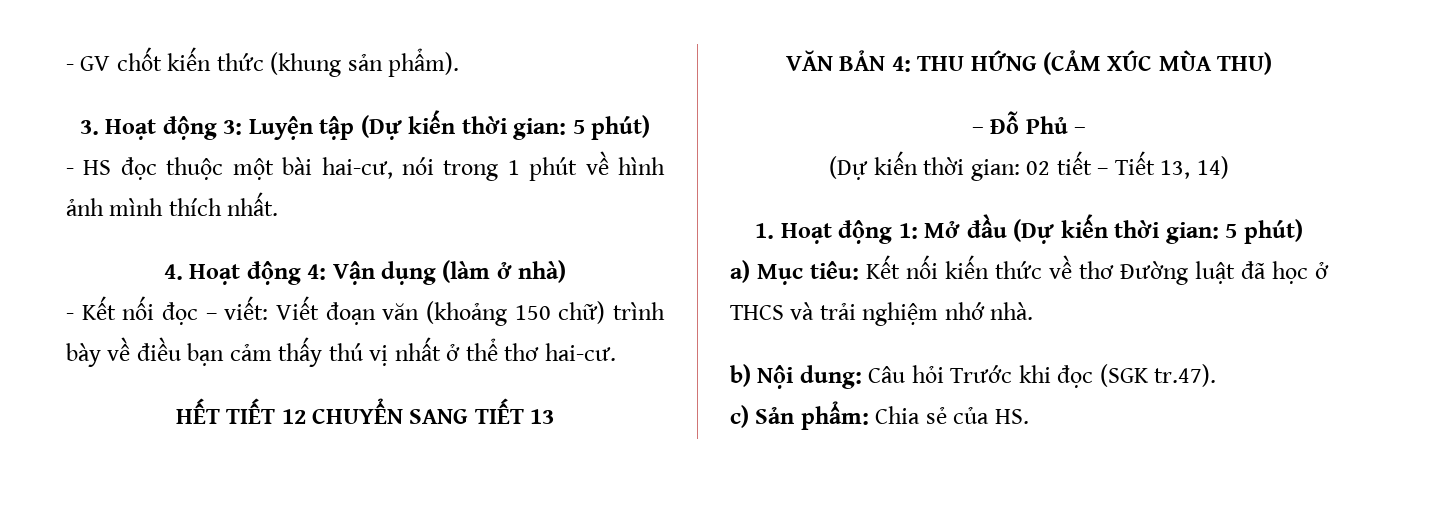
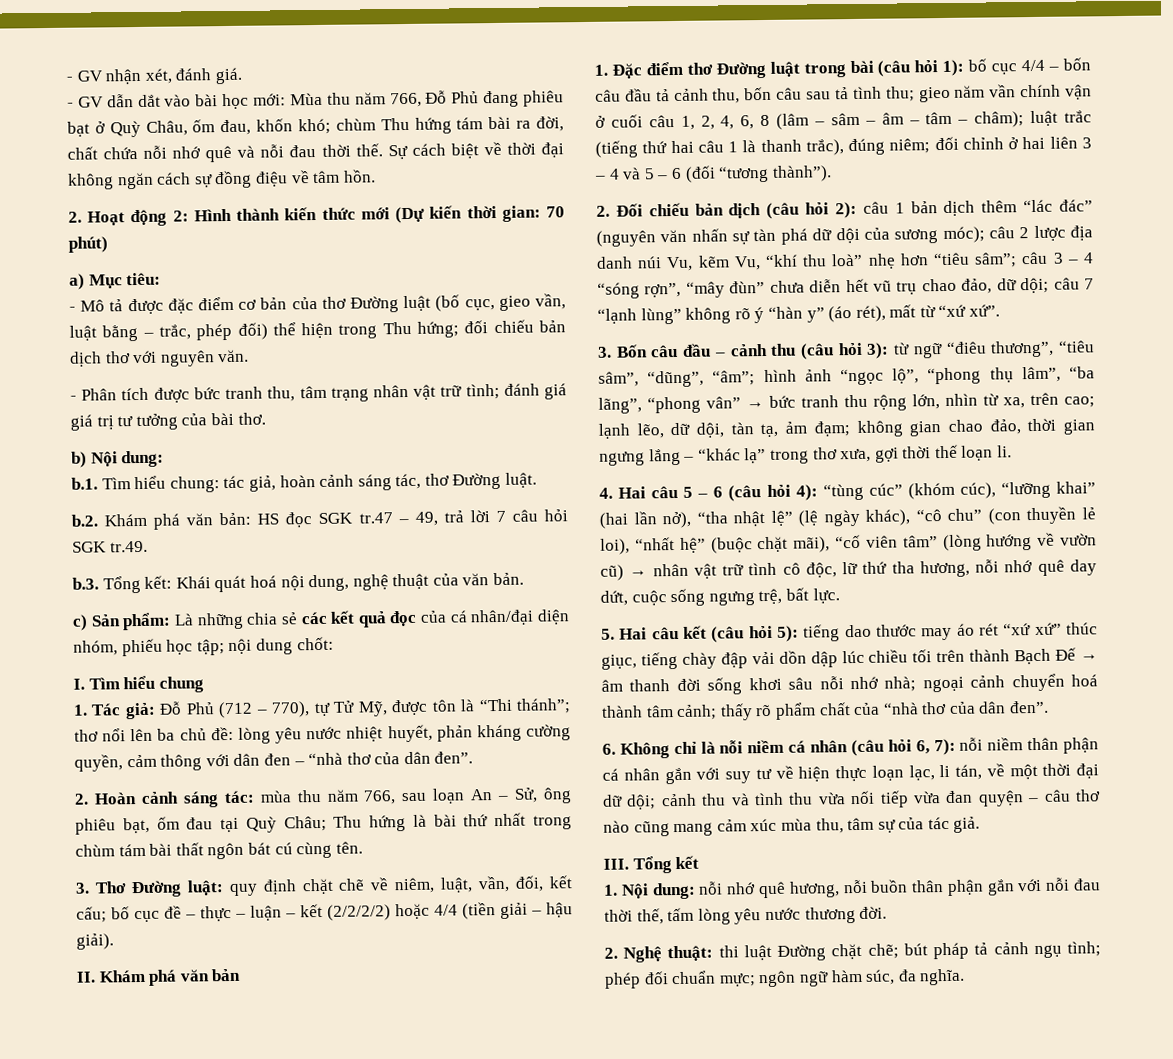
[66,47,460,77] [79,110,651,140] [66,151,665,181] [66,192,279,216] [163,260,567,285] [66,296,665,326] [66,337,616,367] [175,398,555,424] [785,50,1273,75] [971,111,1087,134] [829,151,1229,181] [755,214,1303,244] [730,255,1329,285] [730,302,1034,326] [730,364,1217,389] [730,401,1029,430] - GV chốt kiến thức (khung sản phẩm). // 3. Hoạt động 3: Luyện tập (Dự kiến thời gian: 5 phút) // - HS đọc thuộc một bài hai-cư, nói trong 1 phút về hình ảnh mình thích nhất. // 4. Hoạt động 4: Vận dụng (làm ở nhà) // - Kết nối đọc – viết: Viết đoạn văn (khoảng 150 chữ) trình bày về điều bạn cảm thấy thú vị nhất ở thể thơ hai-cư. // HẾT TIẾT 12 CHUYỂN SANG TIẾT 13 // VĂN BẢN 4: THU HỨNG (CẢM XÚC MÙA THU) // – Đỗ Phủ – // (Dự kiến thời gian: 02 tiết – Tiết 13, 14) // 1. Hoạt động 1: Mở đầu (Dự kiến thời gian: 5 phút) // a) Mục tiêu: Kết nối kiến thức về thơ Đường luật đã học ở THCS và trải nghiệm nhớ nhà. // b) Nội dung: Câu hỏi Trước khi đọc (SGK tr.47). // c) Sản phẩm: Chia sẻ của HS. -> [66,67,243,85] [67,90,564,110] [67,116,564,138] [67,141,564,163] [67,169,376,190] [68,205,565,227] [68,236,108,253] [69,272,162,290] [69,293,566,315] [69,319,567,342] [69,349,250,367] [70,383,567,403] [70,412,266,431] [71,450,165,468] [71,472,538,493] [71,509,568,530] [72,540,148,553] [72,572,525,594] [72,609,571,631] [73,636,334,657] [73,675,204,693] [73,698,571,720] [74,724,571,744] [74,751,474,772] [74,787,572,808] [75,812,572,835] [75,841,363,860] [75,875,573,898] [76,902,573,923] [76,933,114,950] [76,968,242,986] [594,57,1091,79] [595,84,1092,104] [595,110,1093,130] [595,136,1092,158] [595,165,832,183] [596,199,1093,219] [596,225,1093,247] [596,251,1094,272] [597,277,1094,299] [597,304,1001,325] [597,340,1095,360] [598,366,1095,388] [598,392,1095,414] [598,418,1095,439] [599,444,1013,466] [599,481,1096,502] [599,506,1096,529] [600,532,1097,555] [600,559,1097,581] [600,587,840,607] [601,622,1098,643] [601,647,1098,670] [601,673,1098,695] [601,700,1050,721] [602,737,1099,759] [602,763,1099,785] [602,789,1101,810] [603,816,981,837] [603,855,700,874] [603,877,1101,900] [604,906,888,925] [604,941,1101,963] [604,968,966,989] - GV nhận xét, đánh giá. // - GV dẫn dắt vào bài học mới: Mùa thu năm 766, Đỗ Phủ đang phiêu bạt ở Quỳ Châu, ốm đau, khốn khó; chùm Thu hứng tám bài ra đời, chất chứa nỗi nhớ quê và nỗi đau thời thế. Sự cách biệt về thời đại không ngăn cách sự đồng điệu về tâm hồn. // 2. Hoạt động 2: Hình thành kiến thức mới (Dự kiến thời gian: 70 phút) // a) Mục tiêu: // - Mô tả được đặc điểm cơ bản của thơ Đường luật (bố cục, gieo vần, luật bằng – trắc, phép đối) thể hiện trong Thu hứng; đối chiếu bản dịch thơ với nguyên văn. // - Phân tích được bức tranh thu, tâm trạng nhân vật trữ tình; đánh giá giá trị tư tưởng của bài thơ. // b) Nội dung: // b.1. Tìm hiểu chung: tác giả, hoàn cảnh sáng tác, thơ Đường luật. // b.2. Khám phá văn bản: HS đọc SGK tr.47 – 49, trả lời 7 câu hỏi SGK tr.49. // b.3. Tổng kết: Khái quát hoá nội dung, nghệ thuật của văn bản. // c) Sản phẩm: Là những chia sẻ các kết quả đọc của cá nhân/đại diện nhóm, phiếu học tập; nội dung chốt: // I. Tìm hiểu chung // 1. Tác giả: Đỗ Phủ (712 – 770), tự Tử Mỹ, được tôn là “Thi thánh”; thơ nổi lên ba chủ đề: lòng yêu nước nhiệt huyết, phản kháng cường quyền, cảm thông với dân đen – “nhà thơ của dân đen”. // 2. Hoàn cảnh sáng tác: mùa thu năm 766, sau loạn An – Sử, ông phiêu bạt, ốm đau tại Quỳ Châu; Thu hứng là bài thứ nhất trong chùm tám bài thất ngôn bát cú cùng tên. // 3. Thơ Đường luật: quy định chặt chẽ về niêm, luật, vần, đối, kết cấu; bố cục đề – thực – luận – kết (2/2/2/2) hoặc 4/4 (tiền giải – hậu giải). // II. Khám phá văn bản // 1. Đặc điểm thơ Đường luật trong bài (câu hỏi 1): bố cục 4/4 – bốn câu đầu tả cảnh thu, bốn câu sau tả tình thu; gieo năm vần chính vận ở cuối câu 1, 2, 4, 6, 8 (lâm – sâm – âm – tâm – châm); luật trắc (tiếng thứ hai câu 1 là thanh trắc), đúng niêm; đối chỉnh ở hai liên 3 – 4 và 5 – 6 (đối “tương thành”). // 2. Đối chiếu bản dịch (câu hỏi 2): câu 1 bản dịch thêm “lác đác” (nguyên văn nhấn sự tàn phá dữ dội của sương móc); câu 2 lược địa danh núi Vu, kẽm Vu, “khí thu loà” nhẹ hơn “tiêu sâm”; câu 3 – 4 “sóng rợn”, “mây đùn” chưa diễn hết vũ trụ chao đảo, dữ dội; câu 7 “lạnh lùng” không rõ ý “hàn y” (áo rét), mất từ “xứ xứ”. // 3. Bốn câu đầu – cảnh thu (câu hỏi 3): từ ngữ “điêu thương”, “tiêu sâm”, “dũng”, “âm”; hình ảnh “ngọc lộ”, “phong thụ lâm”, “ba lãng”, “phong vân” → bức tranh thu rộng lớn, nhìn từ xa, trên cao; lạnh lẽo, dữ dội, tàn tạ, ảm đạm; không gian chao đảo, thời gian ngưng lắng – “khác lạ” trong thơ xưa, gợi thời thế loạn li. // 4. Hai câu 5 – 6 (câu hỏi 4): “tùng cúc” (khóm cúc), “lưỡng khai” (hai lần nở), “tha nhật lệ” (lệ ngày khác), “cô chu” (con thuyền lẻ loi), “nhất hệ” (buộc chặt mãi), “cố viên tâm” (lòng hướng về vườn cũ) → nhân vật trữ tình cô độc, lữ thứ tha hương, nỗi nhớ quê day dứt, cuộc sống ngưng trệ, bất lực. // 5. Hai câu kết (câu hỏi 5): tiếng dao thước may áo rét “xứ xứ” thúc giục, tiếng chày đập vải dồn dập lúc chiều tối trên thành Bạch Đế → âm thanh đời sống khơi sâu nỗi nhớ nhà; ngoại cảnh chuyển hoá thành tâm cảnh; thấy rõ phẩm chất của “nhà thơ của dân đen”. // 6. Không chỉ là nỗi niềm cá nhân (câu hỏi 6, 7): nỗi niềm thân phận cá nhân gắn với suy tư về hiện thực loạn lạc, li tán, về một thời đại dữ dội; cảnh thu và tình thu vừa nối tiếp vừa đan quyện – câu thơ nào cũng mang cảm xúc mùa thu, tâm sự của tác giả. // III. Tổng kết // 1. Nội dung: nỗi nhớ quê hương, nỗi buồn thân phận gắn với nỗi đau thời thế, tấm lòng yêu nước thương đời. // 2. Nghệ thuật: thi luật Đường chặt chẽ; bút pháp tả cảnh ngụ tình; phép đối chuẩn mực; ngôn ngữ hàm súc, đa nghĩa.

